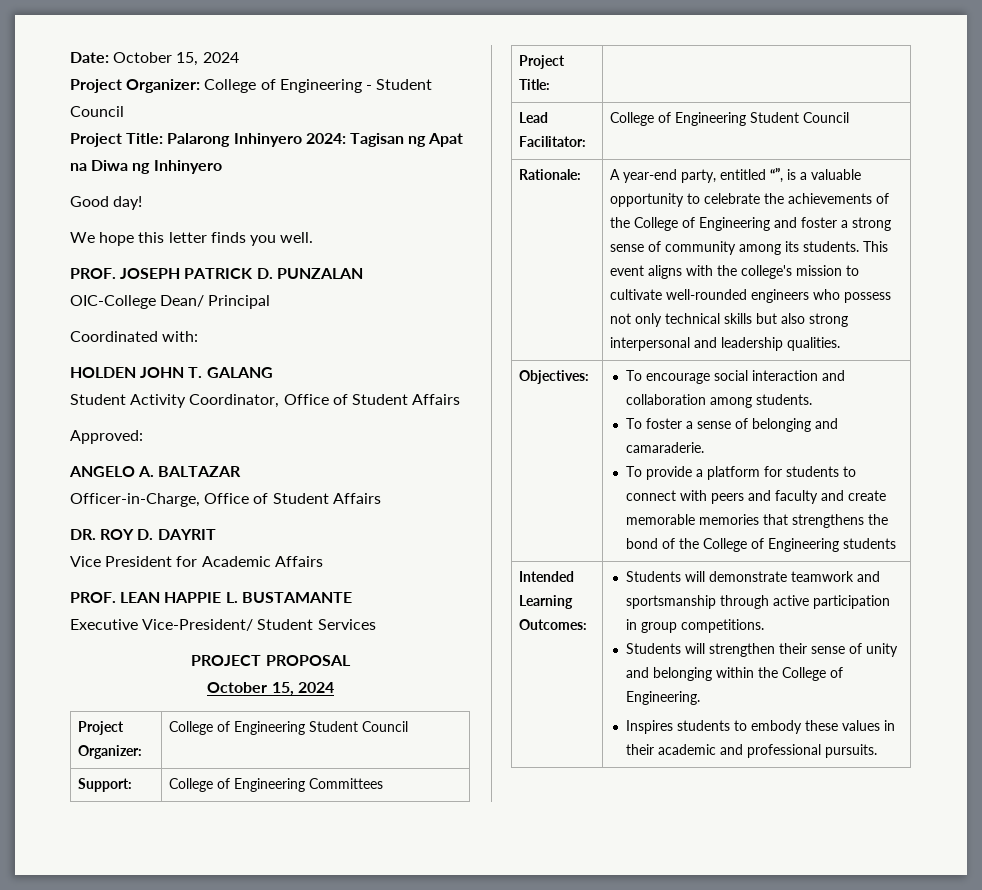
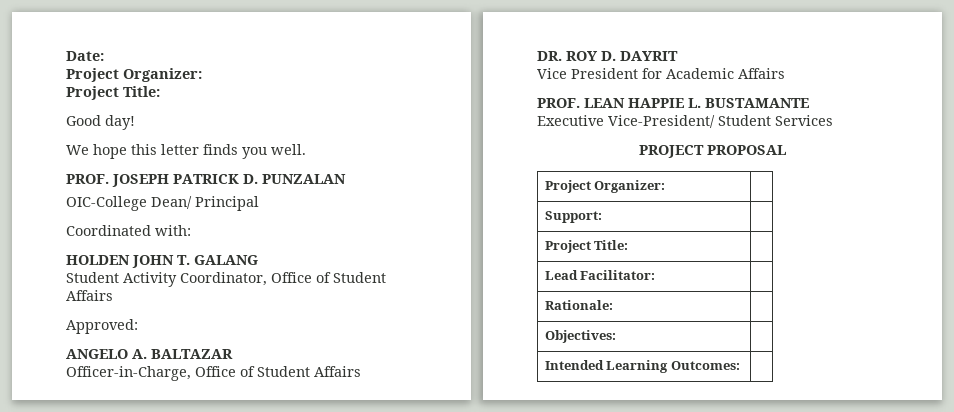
[113,52,239,66] [70,79,433,93] [70,106,124,117] [70,133,464,147] [70,160,222,174] October 15, 2024 // Project Organizer: College of Engineering - Student Council // Project Title: Palarong Inhinyero 2024: Tagisan ng Apat na Diwa ng Inhinyero -> [66,68,202,82] [66,86,160,100] // Project Organizer: // Project Title:
[207,682,334,696] // October 15, 2024 -> (786, 150) none
[169,721,409,735] [78,778,133,792] [169,778,384,792] [519,55,566,69] [519,79,551,90] [519,112,549,123] [519,136,587,147] [610,112,850,126] [519,169,582,180] [610,167,862,183] [610,193,890,207] [610,217,892,231] [610,241,889,255] [610,265,860,279] [610,289,892,303] [610,313,849,327] [610,337,841,351] [519,370,590,384] [625,370,845,384] [625,394,812,408] [625,418,838,432] [625,442,704,453] [625,466,856,480] [625,490,886,504] [625,514,888,528] [625,538,896,552] [519,571,575,582] [519,595,574,609] [519,619,588,630] [625,571,880,582] [625,595,890,609] [625,619,764,633] [625,643,898,657] [625,667,843,681] [625,691,700,705] [625,720,895,734] [625,744,877,758] College of Engineering Student Council // Support: | College of Engineering Committees // Project Title: | // Lead Facilitator: | College of Engineering Student Council // Rationale: | A year-end party, entitled “”, is a valuable opportunity to celebrate the achievements of the College of Engineering and foster a strong sense of community among its students. This event aligns with the college's mission to cultivate well-rounded engineers who possess not only technical skills but also strong interpersonal and leadership qualities. // Objectives: | To encourage social interaction and collaboration among students. // To foster a sense of belonging and camaraderie. // To provide a platform for students to connect with peers and faculty and create memorable memories that strengthens the bond of the College of Engineering students // Intended Learning Outcomes: | Students will demonstrate teamwork and sportsmanship through active participation in group competitions. // Students will strengthen their sense of unity and belonging within the College of Engineering. // Inspires students to embody these values in their academic and professional pursuits. -> [544,211,602,223] [544,240,629,253] [544,270,656,280] [544,300,613,310] [544,330,616,343] [544,360,740,373] // Support: | // Project Title: | // Lead Facilitator: | // Rationale: | // Objectives: | // Intended Learning Outcomes: |

